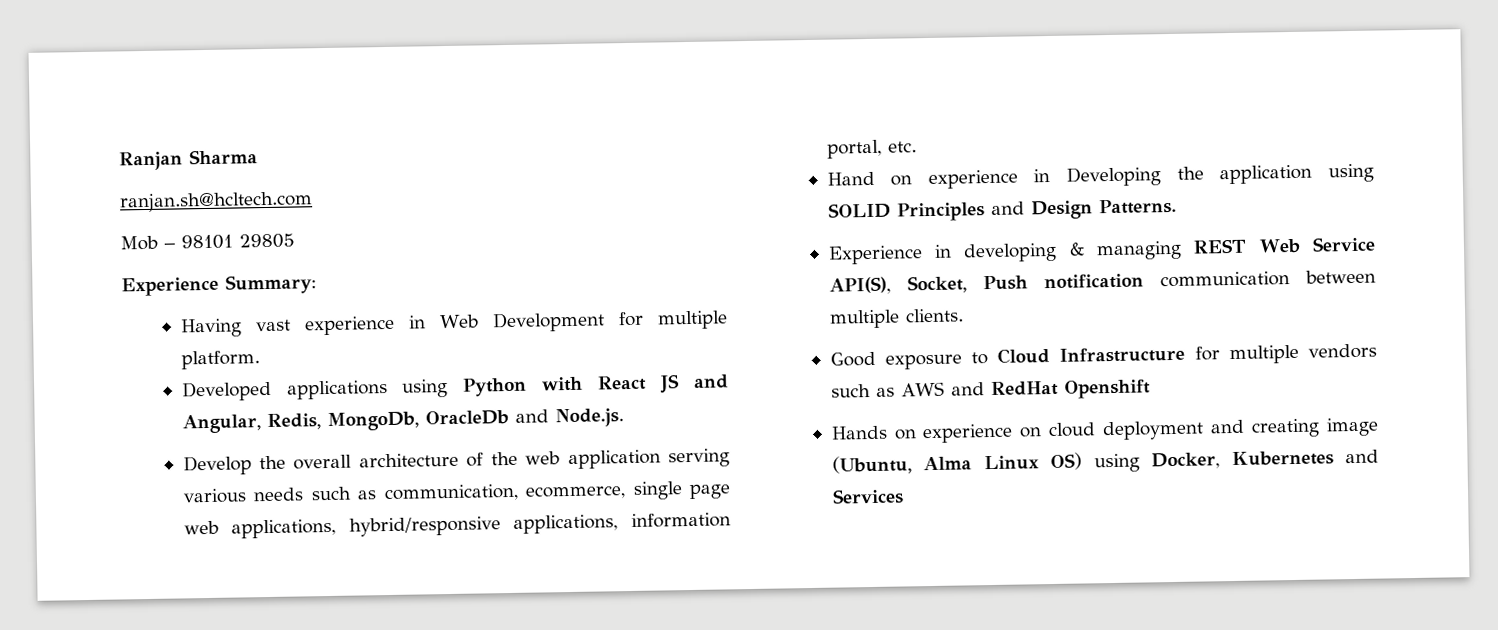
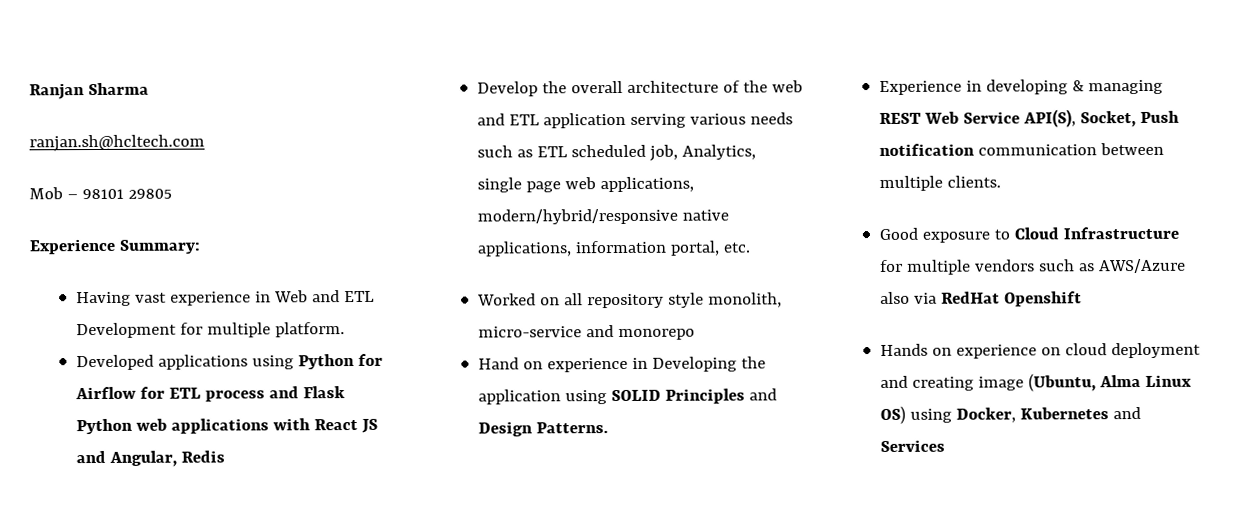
(479, 321) none -> [311,290,375,303] and ETL
(528, 387) none -> [357,353,383,366] [74,386,345,402] [75,418,269,435] for Airflow for ETL process and Flask Python web applications
[266,408,624,432] Redis, MongoDb, OracleDb and Node.js. -> [180,450,225,463] Redis
(561, 458) none -> [476,113,540,126] and ETL
[383,483,627,503] communication, ecommerce, -> [536,144,756,161] ETL scheduled job, Analytics,
[348,516,501,537] hybrid/responsive -> [476,208,729,225] modern/hybrid/responsive native
(917, 147) none -> [476,292,782,309] [477,325,695,341] // Worked on all repository style monolith, micro-service and monorepo
[900,381,985,397] AWS and -> [1098,258,1186,274] [879,291,937,304] AWS/Azure also via

